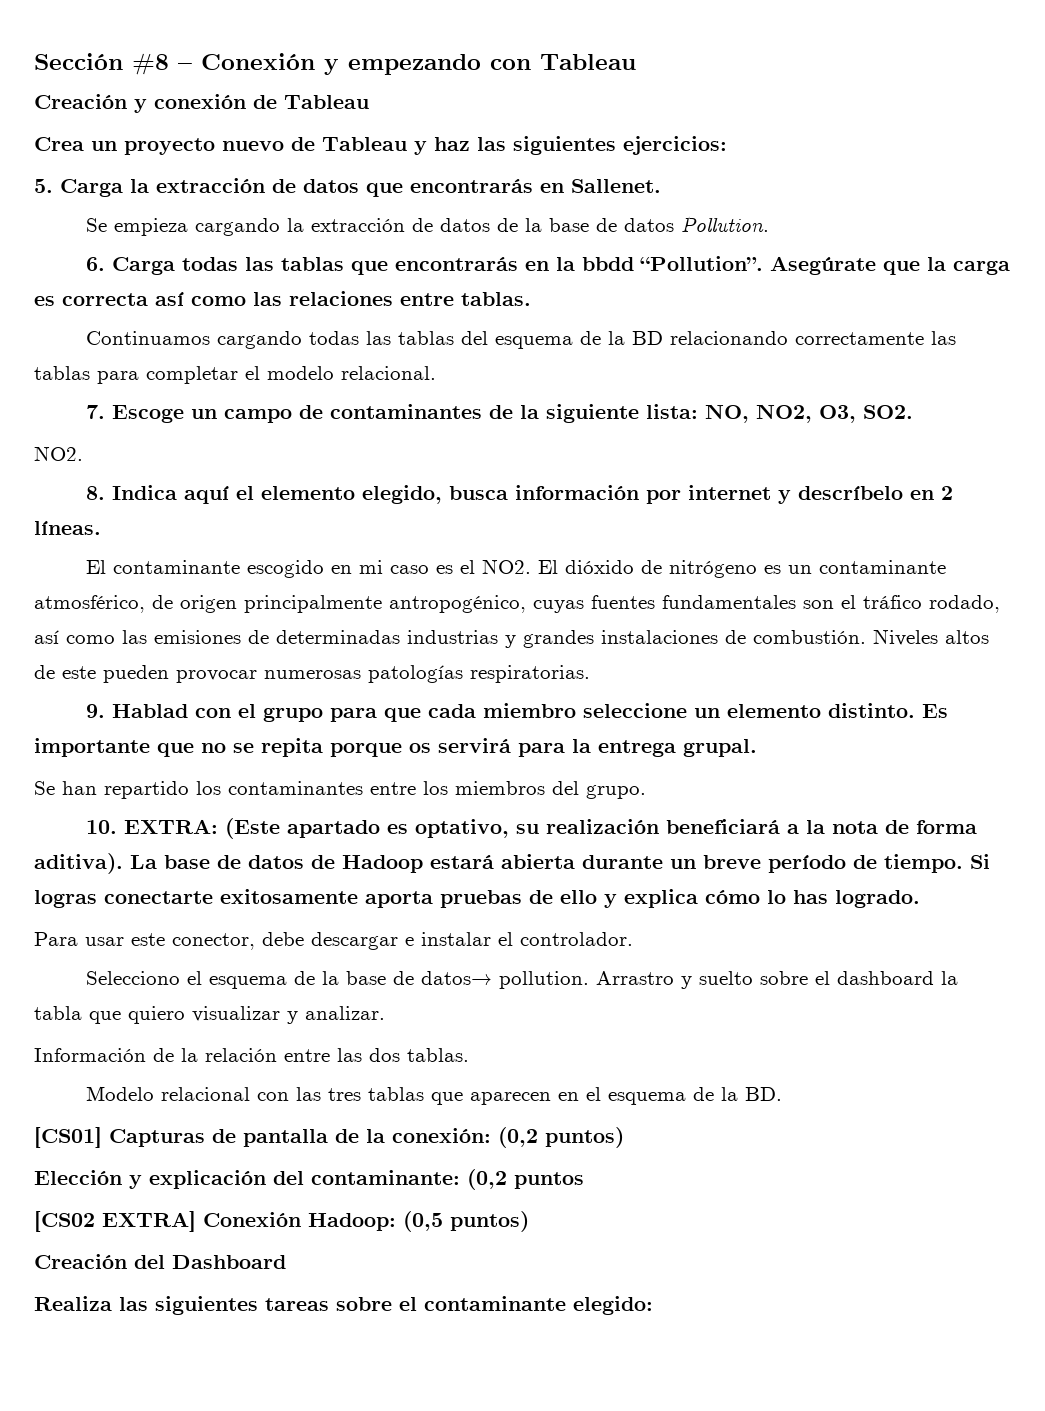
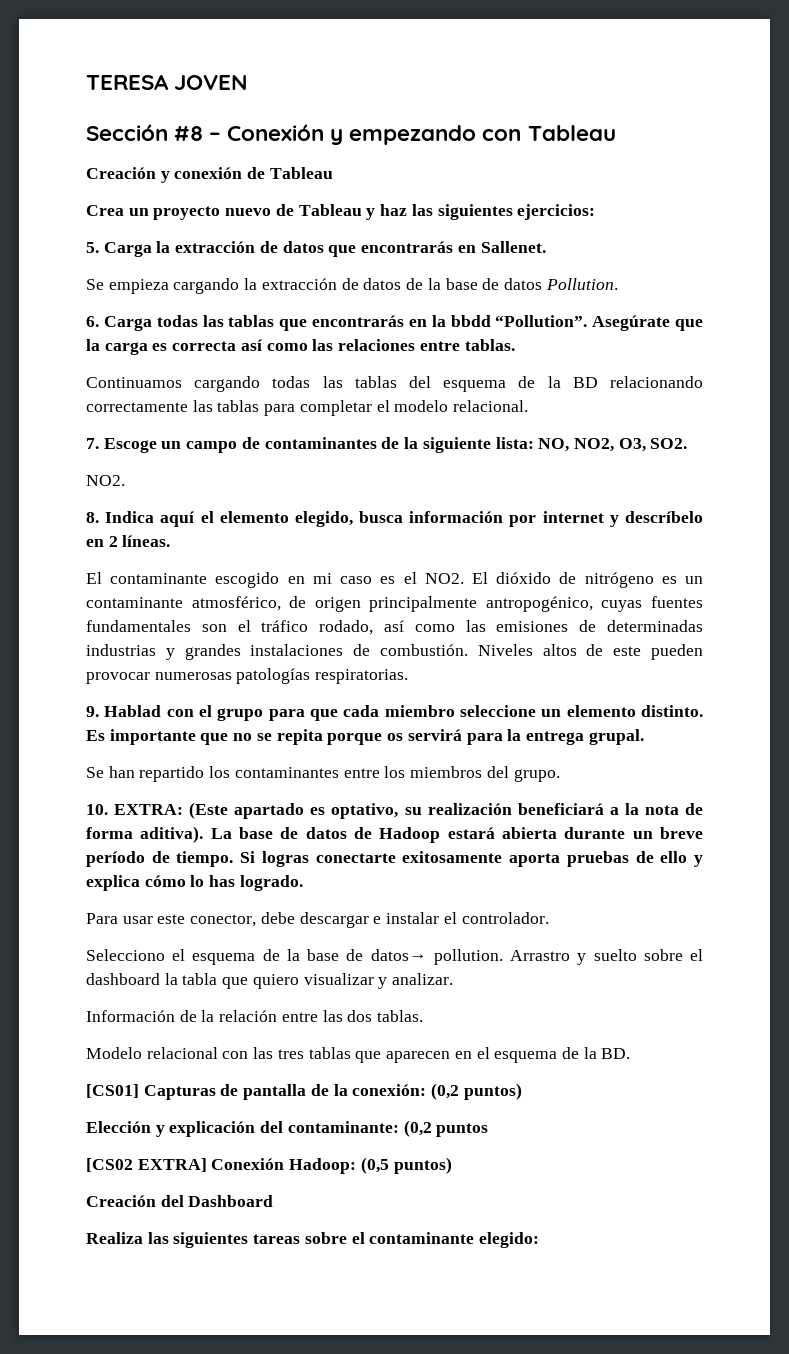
(34, 61) none -> [86,74,249,90] TERESA JOVEN //

